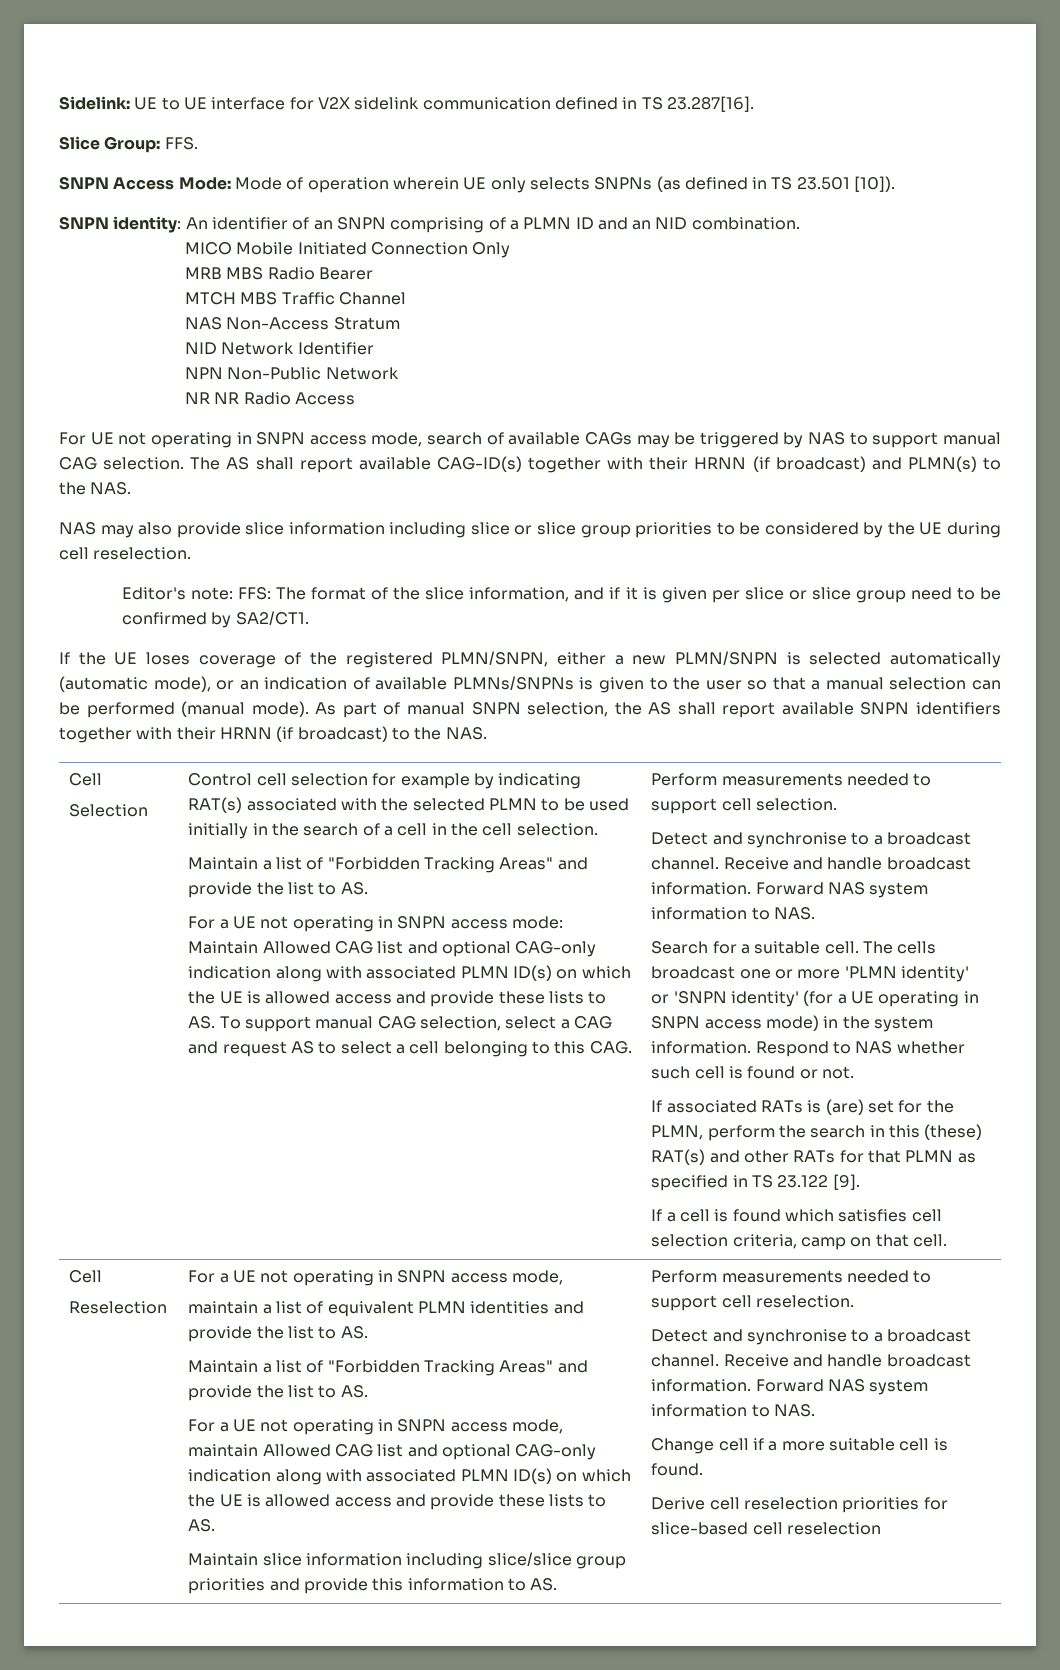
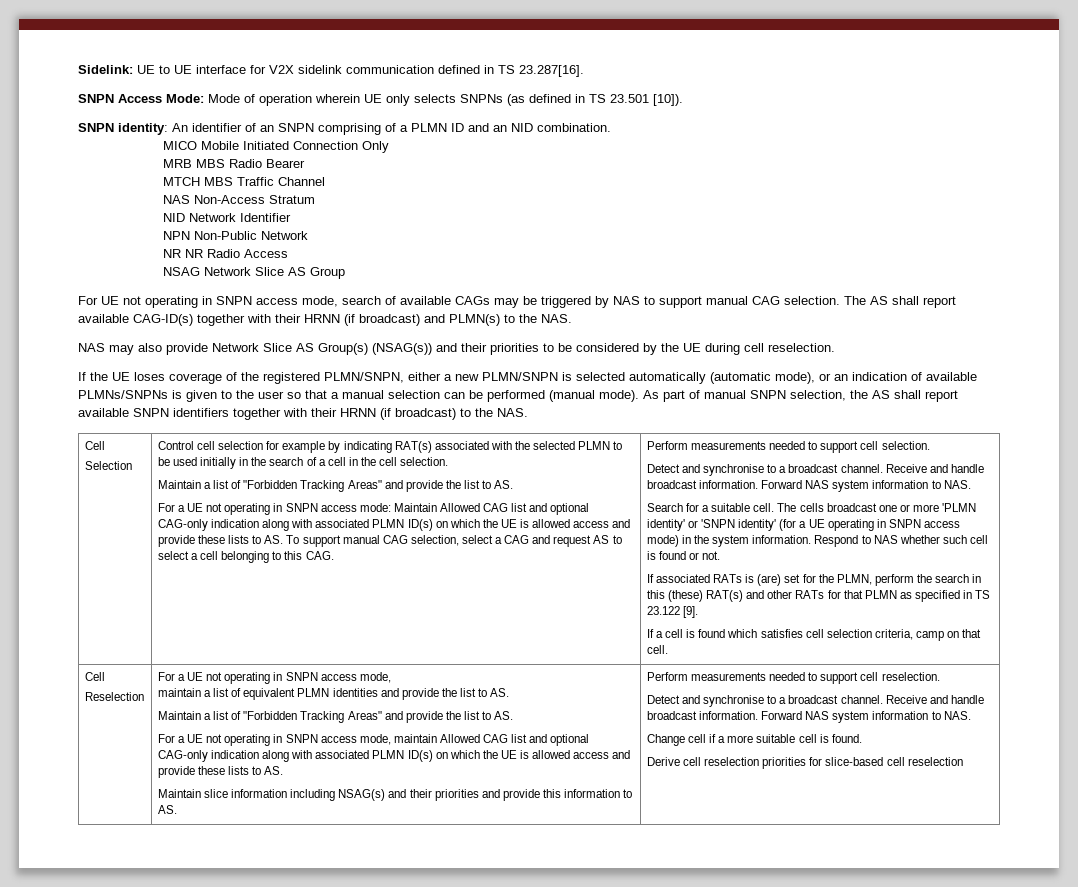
[59,136,198,153] // Slice Group: FFS. -> (584, 71) none
(355, 398) none -> [163,267,346,279] // NSAG Network Slice AS Group
[245,522,631,538] slice information including slice or slice group -> [212,343,487,355] Network Slice AS Group(s) (NSAG(s)) and their
[122,587,1002,603] [122,611,309,628] // Editor's note: FFS: The format of the slice information, and if it is given per slice or slice group need to be confirmed by SA2/CT1. -> (835, 347) none
[487,1552,626,1569] slice/slice group -> [338,789,432,801] NSAG(s) and their

